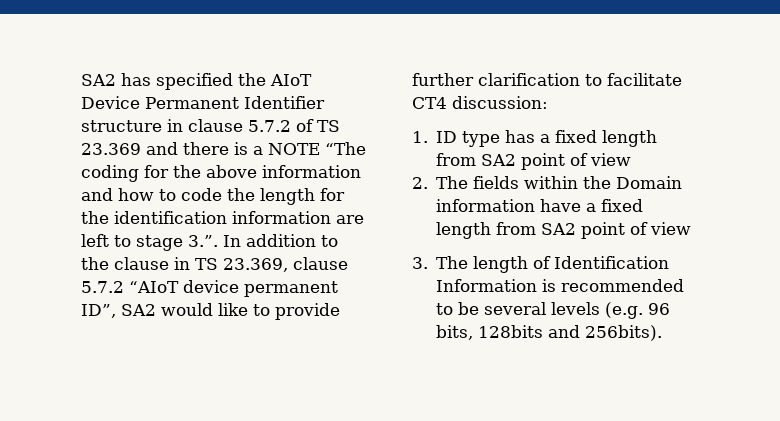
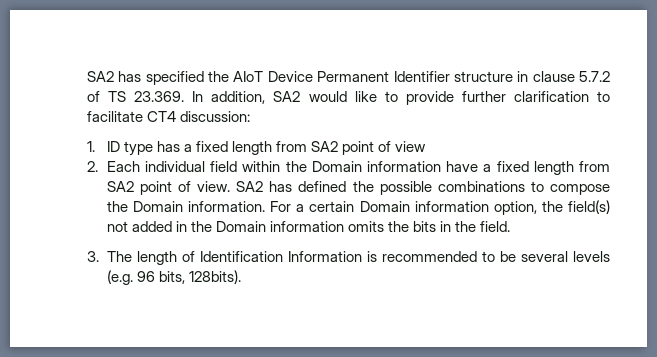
[81,142,366,155] [81,165,361,182] [81,188,345,205] [81,211,364,224] [81,234,338,251] [81,257,348,272] [81,280,338,297] [81,304,116,318] 23.369 and there is a NOTE “The coding for the above information and how to code the length for the identification information are left to stage 3.”. In addition to the clause in TS 23.369, clause 5.7.2 “AIoT device permanent ID”, -> [134,91,266,104] 23.369. In addition,
[436,176,520,189] The fields -> [106,161,238,172] Each individual field
[650,222,692,235] view -> [197,181,611,195] [106,200,610,215] [106,221,511,232] view. SA2 has defined the possible combinations to compose the Domain information. For a certain Domain information option, the field(s) not added in the Domain information omits the bits in the field.
[478,325,663,341] 128bits and 256bits). -> [189,270,242,284] 128bits).

